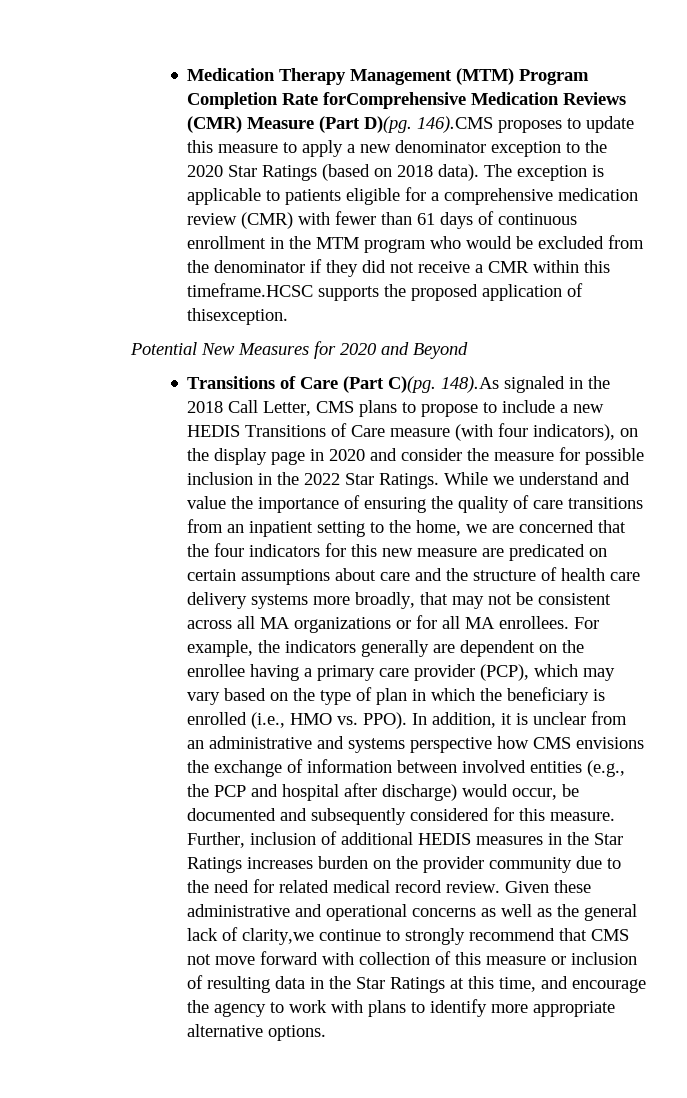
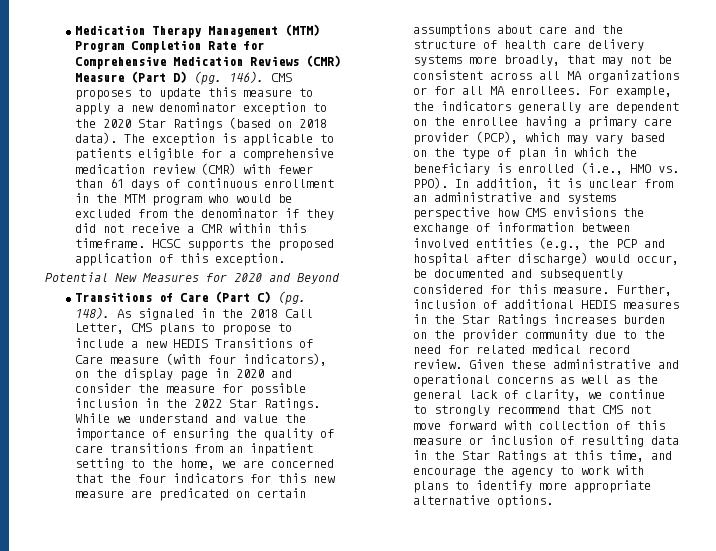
[323,92,467,109] forComprehensive -> [243,41,265,50] [75,56,167,69] for Comprehensive
[364,116,494,133] D)(pg. 146).CMS -> [173,71,293,85] D) (pg. 146). CMS
[187,283,314,297] timeframe.HCSC -> [75,238,182,248] timeframe. HCSC
[187,308,289,325] thisexception. -> [180,253,286,266] this exception.
[388,376,500,393] C)(pg. 148).As -> [257,291,307,305] [75,307,132,319] C) (pg. 148). As
[242,928,315,945] clarity,we -> [525,389,603,401] clarity, we

